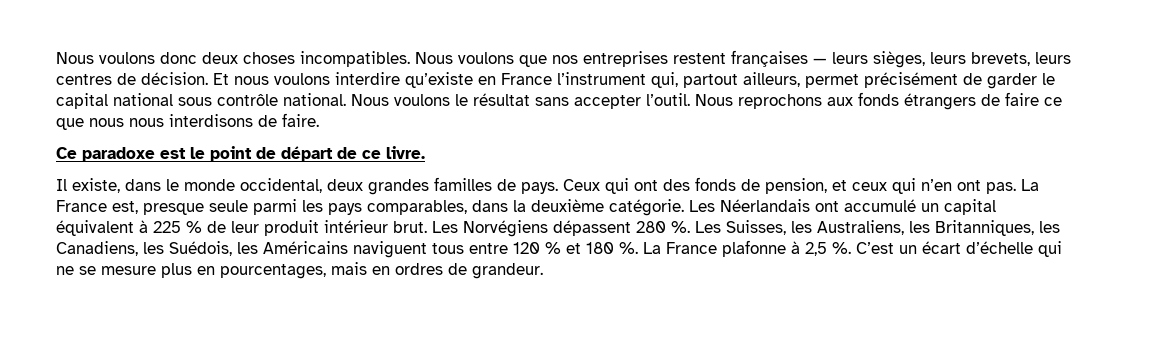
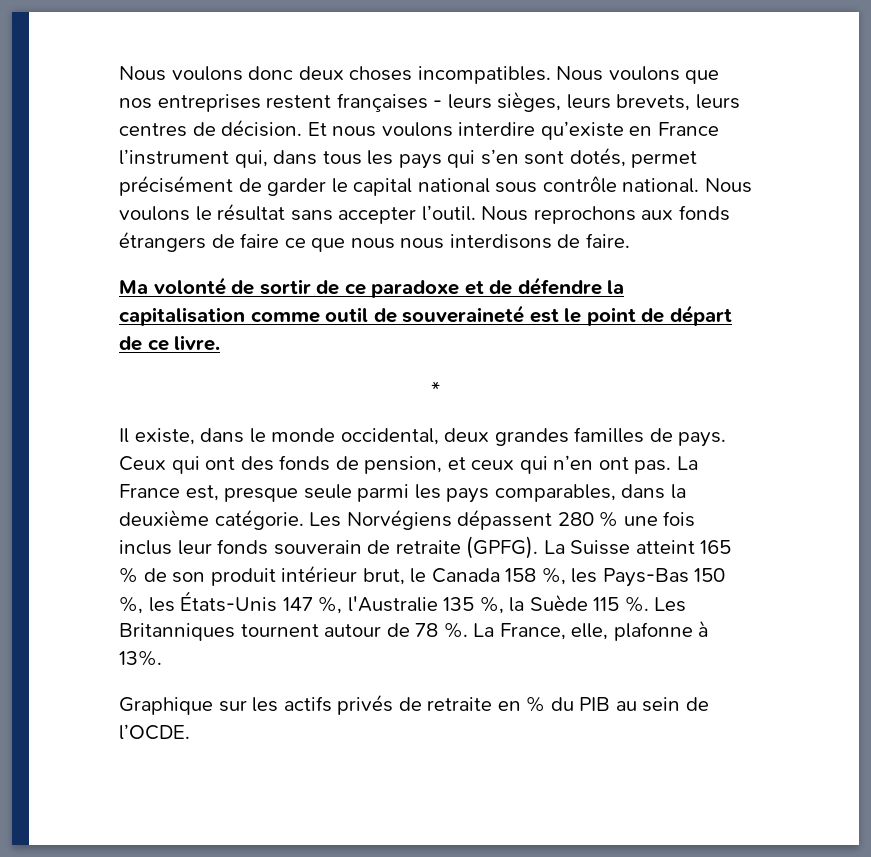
[813,58,827,64] — -> [433,100,443,108] -
[683,72,800,88] partout ailleurs, -> [273,147,626,169] dans tous les pays qui s’en sont dotés,
[56,147,155,162] Ce paradoxe -> [119,277,625,298] [119,305,525,326] Ma volonté de sortir de ce paradoxe et de défendre la capitalisation comme outil de souveraineté
(425, 152) none -> [431,381,440,396] // *
[720,199,996,215] [56,220,1060,237] [56,240,1062,258] [56,262,543,279] Néerlandais ont accumulé un capital équivalent à 225 % de leur produit intérieur brut. Les Norvégiens dépassent 280 %. Les Suisses, les Australiens, les Britanniques, les Canadiens, les Suédois, les Américains naviguent tous entre 120 % et 180 %. La France plafonne à 2,5 %. C’est un écart d’échelle qui ne se mesure plus en pourcentages, mais en ordres de grandeur. -> [346,509,696,530] [119,536,732,559] [119,565,726,587] [119,591,687,614] [119,620,709,641] [119,650,162,666] [119,694,709,715] [119,724,190,740] Norvégiens dépassent 280 % une fois inclus leur fonds souverain de retraite (GPFG). La Suisse atteint 165 % de son produit intérieur brut, le Canada 158 %, les Pays-Bas 150 %, les États-Unis 147 %, l'Australie 135 %, la Suède 115 %. Les Britanniques tournent autour de 78 %. La France, elle, plafonne à 13%. // Graphique sur les actifs privés de retraite en % du PIB au sein de l’OCDE.

